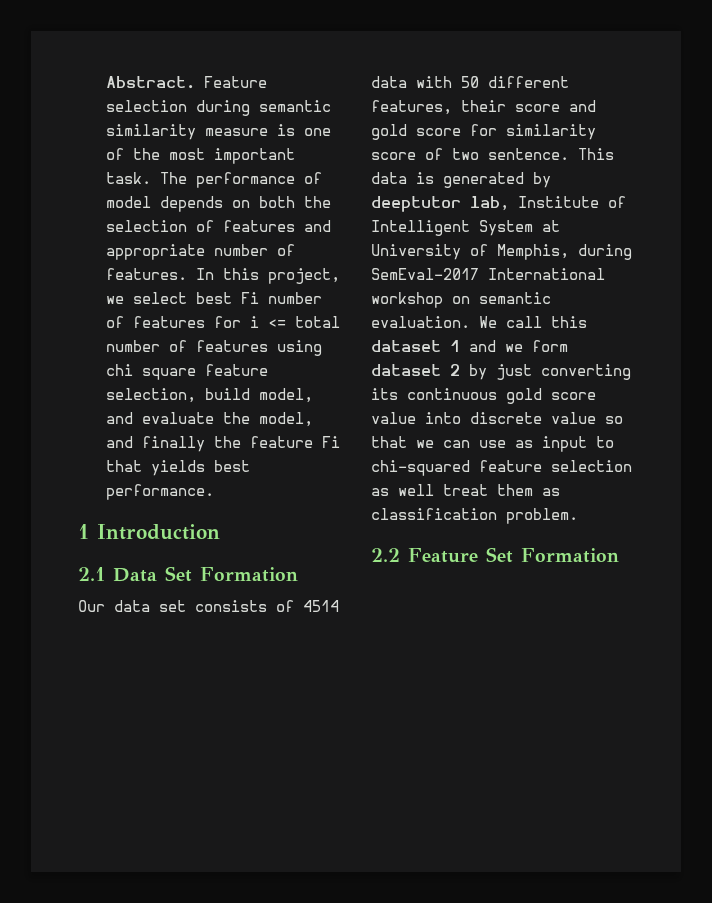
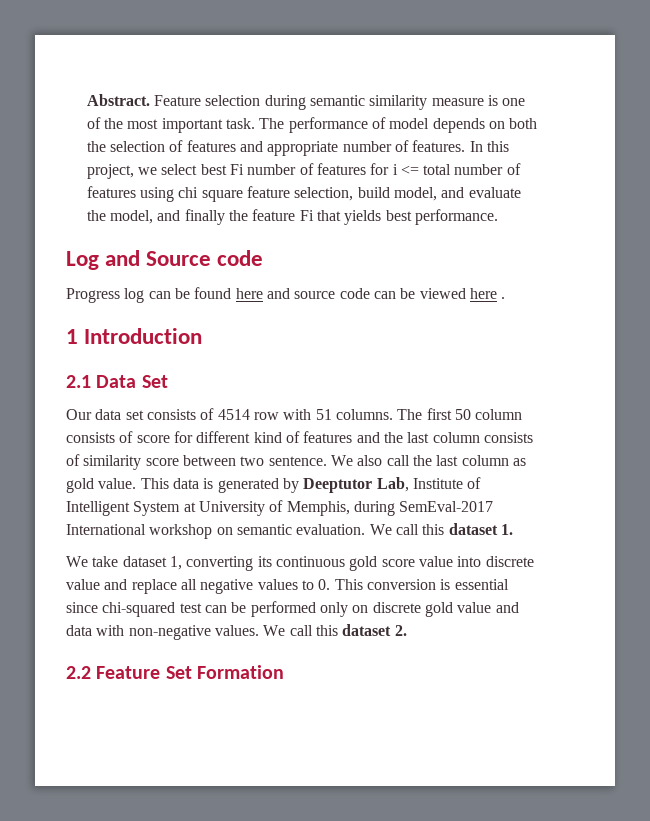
(214, 492) none -> [66,250,264,270] [66,287,506,303] // Log and Source code // Progress log can be found here and source code can be viewed here .
[200,567,298,582] Formation -> (168, 381) none
[371,76,569,88] [371,100,596,115] [371,124,497,140] data with 50 different features, their score and gold score for -> [253,408,523,420] [66,431,533,443] [66,454,80,466] row with 51 columns. The first 50 column consists of score for different kind of features and the last column consists of
[425,148,443,160] of -> [182,455,236,466] between
(569, 154) none -> [330,455,526,466] [66,478,137,493] We also call the last column as gold value.
[371,196,509,212] deeptutor lab, -> [303,477,409,493] Deeptutor Lab,
[450,340,568,352] [371,364,532,380] 1 and we form dataset 2 by just -> [500,524,513,535] [66,556,182,570] 1. // We take dataset 1,
[605,416,623,424] [371,436,614,452] [371,460,632,476] [371,484,560,496] [371,508,578,524] so that we can use as input to chi-squared feature selection as well treat them as classification problem. -> [104,579,509,594] [66,601,519,617] [66,624,407,640] and replace all negative values to 0. This conversion is essential since chi-squared test can be performed only on discrete gold value and data with non-negative values. We call this dataset 2.

